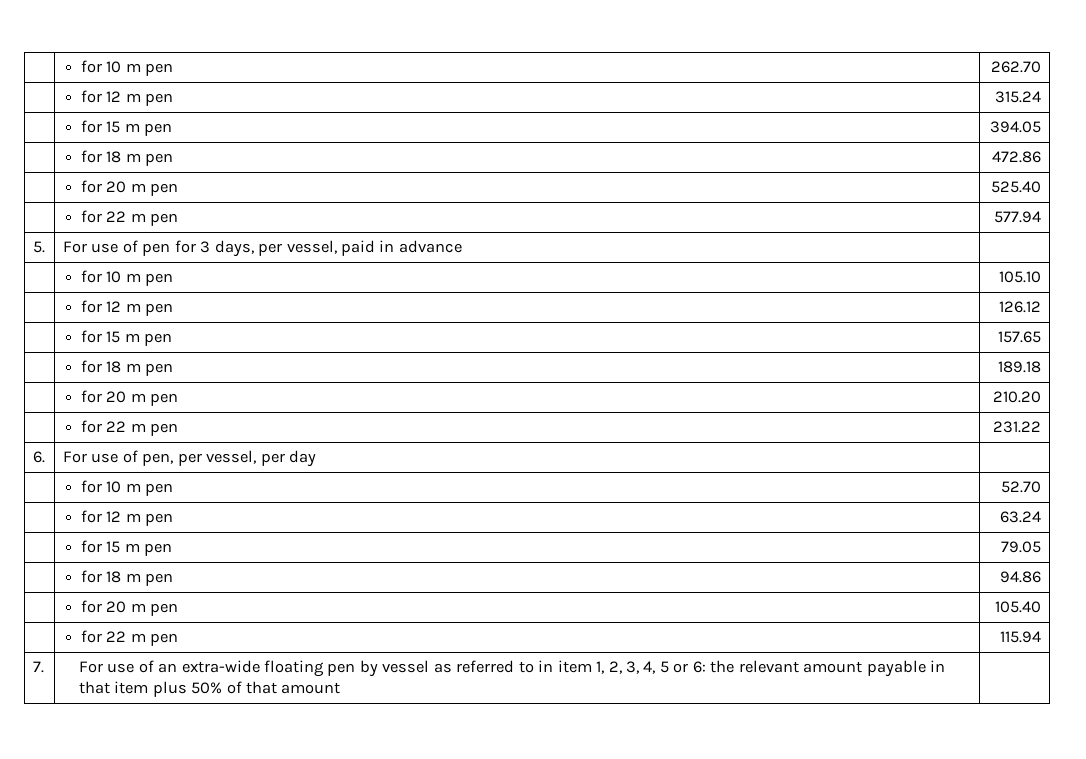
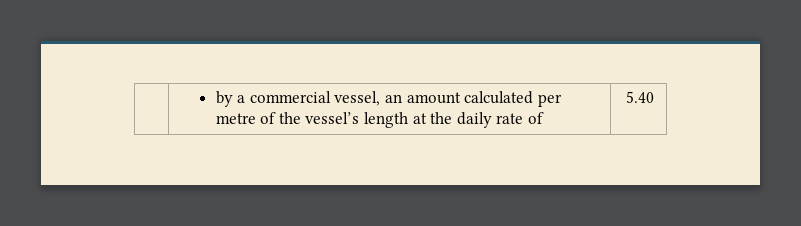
[81,60,174,76] [991,61,1042,73] [81,90,174,106] [995,91,1042,103] [81,120,173,136] [990,121,1042,133] [81,150,174,166] [992,151,1042,163] [81,180,179,196] [991,181,1042,193] [81,210,179,226] [994,211,1042,223] [32,241,45,253] [62,240,462,257] [81,270,174,286] [999,271,1042,283] [81,300,174,316] [999,301,1042,313] [81,330,173,346] [998,331,1042,343] [81,360,174,376] [998,361,1042,373] [81,390,179,406] [993,391,1042,403] [81,420,179,436] [993,421,1042,433] [32,451,45,463] [62,450,317,467] [81,480,174,496] [1001,481,1042,493] [81,510,174,526] [1000,511,1042,523] [81,540,173,556] [1001,541,1042,553] [81,570,174,586] [1000,571,1042,583] [81,600,179,616] [995,601,1042,613] [81,630,179,646] [1000,631,1042,643] [32,661,44,673] [78,660,946,677] [78,681,341,697] | for 10 m pen | 262.70 // | for 12 m pen | 315.24 // | for 15 m pen | 394.05 // | for 18 m pen | 472.86 // | for 20 m pen | 525.40 // | for 22 m pen | 577.94 // 5. | For use of pen for 3 days, per vessel, paid in advance | // | for 10 m pen | 105.10 // | for 12 m pen | 126.12 // | for 15 m pen | 157.65 // | for 18 m pen | 189.18 // | for 20 m pen | 210.20 // | for 22 m pen | 231.22 // 6. | For use of pen, per vessel, per day | // | for 10 m pen | 52.70 // | for 12 m pen | 63.24 // | for 15 m pen | 79.05 // | for 18 m pen | 94.86 // | for 20 m pen | 105.40 // | for 22 m pen | 115.94 // 7. | For use of an extra-wide floating pen by vessel as referred to in item 1, 2, 3, 4, 5 or 6: the relevant amount payable in that item plus 50% of that amount | -> [215,91,562,107] [215,112,545,128] [625,91,654,103] | by a commercial vessel, an amount calculated per metre of the vessel’s length at the daily rate of | 5.40

